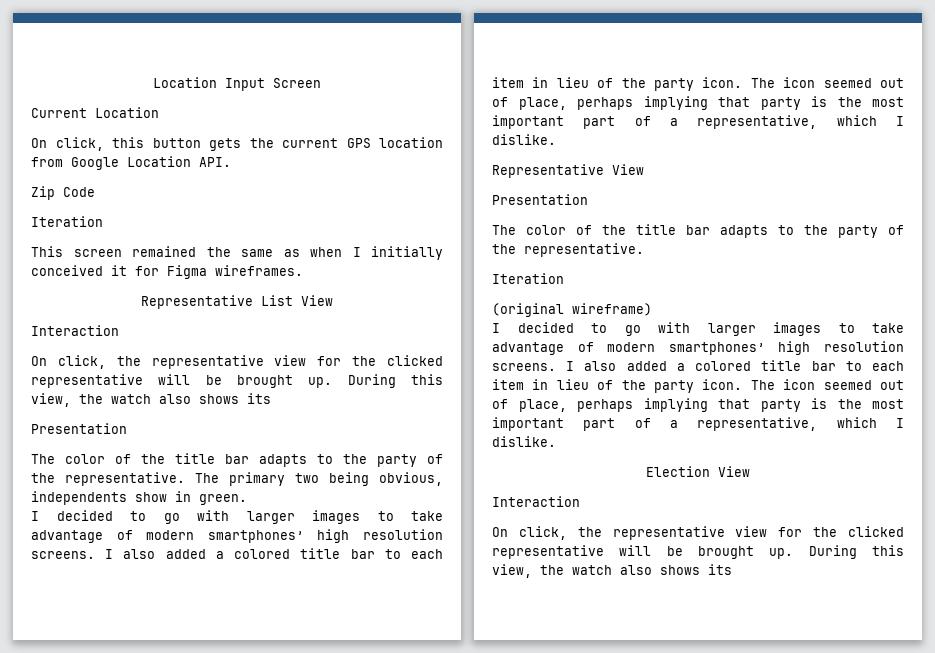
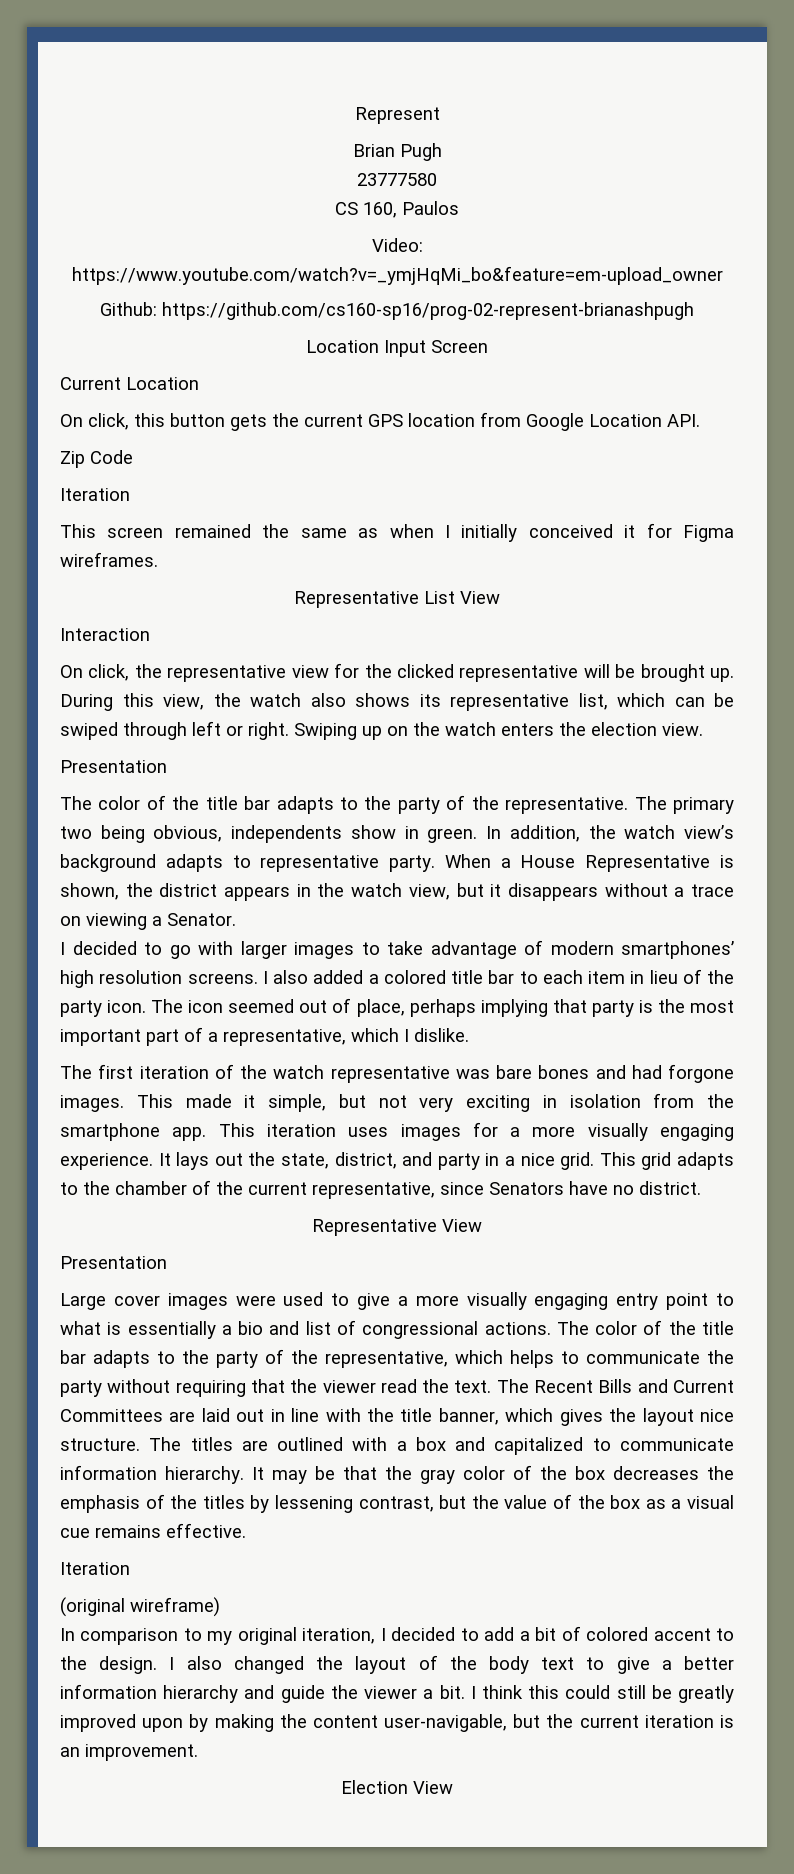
(153, 82) none -> [354,107,440,124] [352,143,442,161] [357,173,437,186] [335,201,459,218] [371,238,423,252] [71,266,723,285] [100,302,694,320] Represent // Brian Pugh // 23777580 // CS 160, Paulos // Video: https://www.youtube.com/watch?v=_ymjHqMi_bo&feature=em-upload_owner // Github: https://github.com/cs160-sp16/prog-02-represent-brianashpugh //
(271, 398) none -> [450,693,734,711] [60,721,703,740] representative list, which can be swiped through left or right. Swiping up on the watch enters the election view.
(247, 499) none -> [486,825,735,842] [60,854,734,872] [60,883,735,901] [60,913,236,930] In addition, the watch view’s background adapts to representative party. When a House Representative is shown, the district appears in the watch view, but it disappears without a trace on viewing a Senator.
[492,164,644,178] [492,194,588,205] Representative View // Presentation // -> [60,1064,734,1083] [60,1093,734,1112] [60,1122,734,1141] [60,1152,735,1170] [60,1180,701,1199] [312,1219,482,1236] [60,1256,167,1269] [60,1292,734,1310] [60,1320,551,1339] The first iteration of the watch representative was bare bones and had forgone images. This made it simple, but not very exciting in isolation from the smartphone app. This iteration uses images for a more visually engaging experience. It lays out the state, district, and party in a nice grid. This grid adapts to the chamber of the current representative, since Senators have no district. // Representative View // Presentation // Large cover images were used to give a more visually engaging entry point to what is essentially a bio and list of congressional actions.
[524,243,644,257] [492,273,564,284] [492,303,652,317] [492,322,904,336] [492,341,904,355] [492,360,904,371] [492,379,904,393] [492,398,904,412] [492,417,904,431] [492,436,556,447] [646,466,750,477] [492,496,580,507] [492,526,904,540] [492,545,904,559] [492,564,732,578] representative. // Iteration // (original wireframe) // I decided to go with larger images to take advantage of modern smartphones’ high resolution screens. I also added a colored title bar to each item in lieu of the party icon. The icon seemed out of place, perhaps implying that party is the most important part of a representative, which I dislike. // Election View // Interaction // On click, the representative view for the clicked representative will be brought up. During this view, the watch also shows its -> [325,1350,734,1368] [60,1379,734,1397] [60,1408,735,1426] [60,1437,734,1455] [60,1465,734,1484] [60,1494,735,1513] [60,1523,246,1538] [60,1562,130,1575] [60,1597,220,1617] [60,1626,734,1645] [60,1655,734,1674] [60,1684,734,1703] [60,1714,734,1732] [60,1744,198,1761] [341,1780,453,1794] representative, which helps to communicate the party without requiring that the viewer read the text. The Recent Bills and Current Committees are laid out in line with the title banner, which gives the layout nice structure. The titles are outlined with a box and capitalized to communicate information hierarchy. It may be that the gray color of the box decreases the emphasis of the titles by lessening contrast, but the value of the box as a visual cue remains effective. // Iteration // (original wireframe) // In comparison to my original iteration, I decided to add a bit of colored accent to the design. I also changed the layout of the body text to give a better information hierarchy and guide the viewer a bit. I think this could still be greatly improved upon by making the content user-navigable, but the current iteration is an improvement. // Election View

